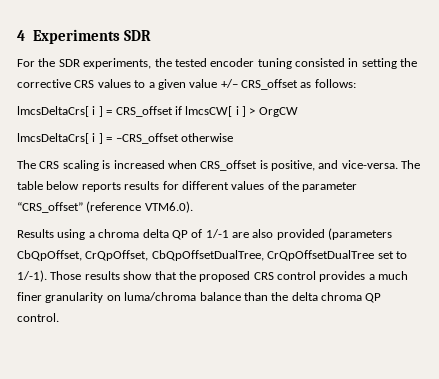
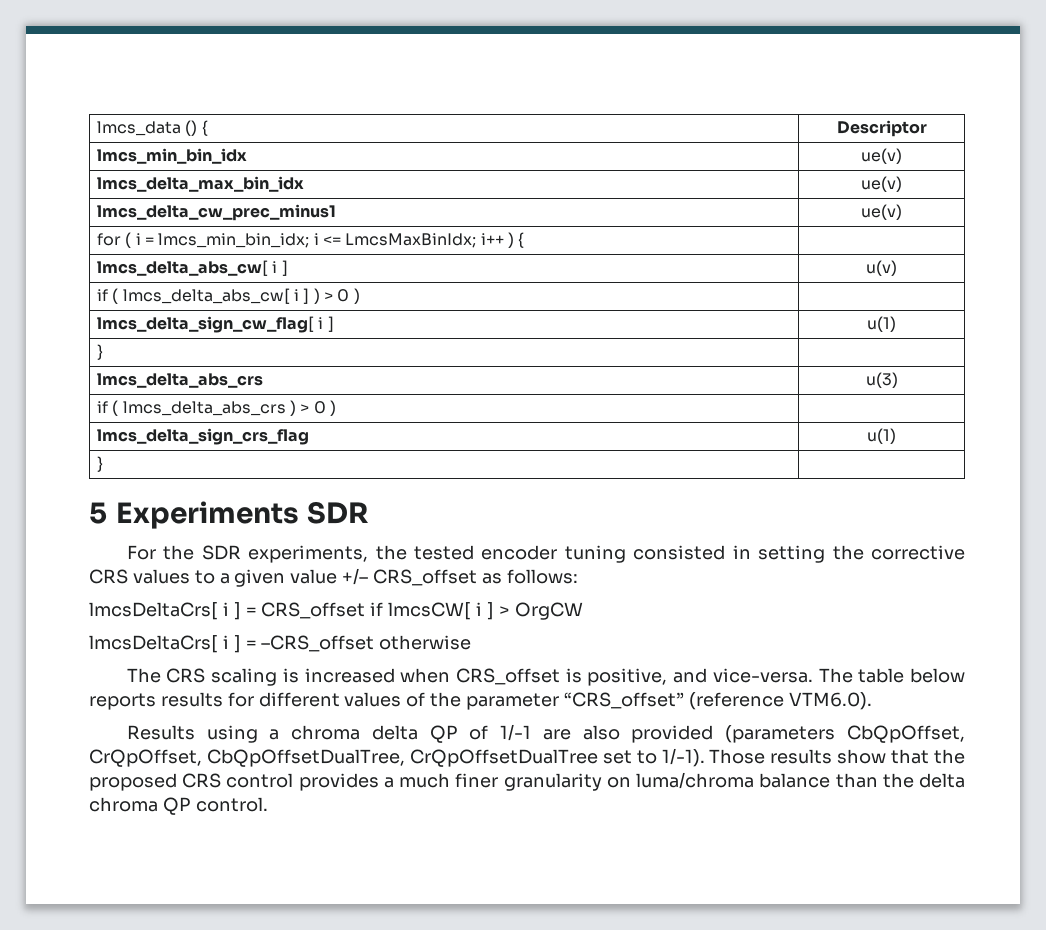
[17,30,25,41] 4 -> [96,120,208,136] [836,120,927,137] [96,148,247,164] [861,148,902,164] [96,176,304,192] [861,176,902,192] [96,204,336,221] [861,204,902,220] [96,232,525,248] [96,260,288,276] [866,260,897,276] [96,288,360,304] [96,316,334,333] [867,316,896,332] [96,344,103,360] [96,373,263,388] [865,372,898,388] [96,400,336,416] [96,428,309,445] [867,428,896,444] [96,456,103,472] [89,502,107,524] lmcs_data () { | Descriptor // lmcs_min_bin_idx | ue(v) // lmcs_delta_max_bin_idx | ue(v) // lmcs_delta_cw_prec_minus1 | ue(v) // for ( i = lmcs_min_bin_idx; i <= LmcsMaxBinIdx; i++ ) { | // lmcs_delta_abs_cw[ i ] | u(v) // if ( lmcs_delta_abs_cw[ i ] ) > 0 ) | // lmcs_delta_sign_cw_flag[ i ] | u(1) // } | // lmcs_delta_abs_crs | u(3) // if ( lmcs_delta_abs_crs ) > 0 ) | // lmcs_delta_sign_crs_flag | u(1) // } | // 5

